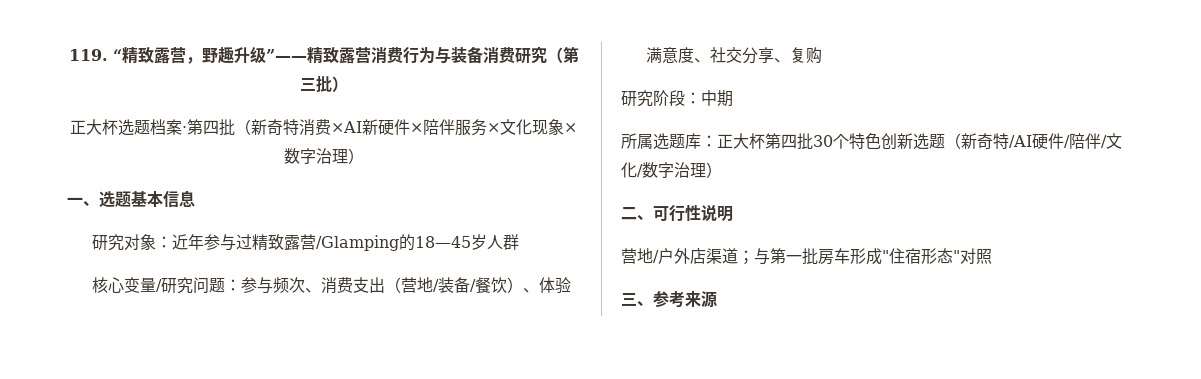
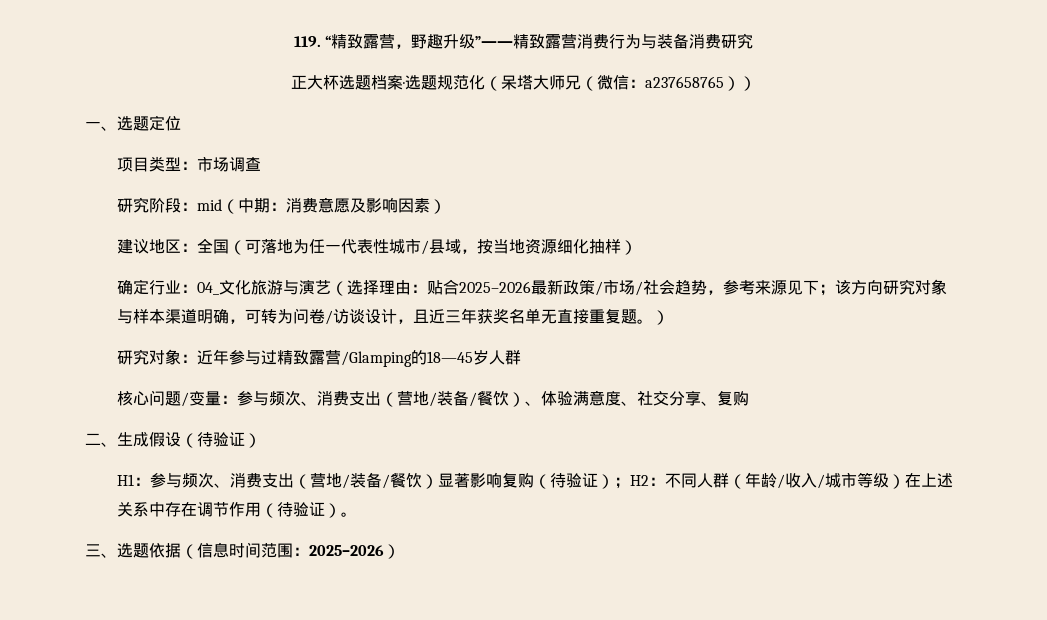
[546,46,579,63] [299,76,348,92] （第三批） -> (754, 41) none
[187,119,577,136] [283,148,364,164] [67,190,195,208] 第四批（新奇特消费×AI新硬件×陪伴服务×文化现象×数字治理） // 一、选题基本信息 -> [405,75,756,91] [85,115,181,131] [116,156,261,172] [116,197,446,214] [116,238,637,255] [116,279,947,296] [116,308,669,325] 选题规范化（呆塔大师兄（微信：a237658765）） // 一、选题定位 // 项目类型：市场调查 // 研究阶段：mid（中期：消费意愿及影响因素） // 建议地区：全国（可落地为任一代表性城市/县域，按当地资源细化抽样） // 确定行业：04_文化旅游与演艺（选择理由：贴合2025–2026最新政策/市场/社会趋势，参考来源见下；该方向研究对象与样本渠道明确，可转为问卷/访谈设计，且近三年获奖名单无直接重复题。）
[124,277,226,294] 变量/研究问题 -> [148,390,221,407] 问题/变量
[621,90,733,107] [621,133,1122,150] [621,162,722,178] [621,204,733,222] [621,248,992,265] [621,291,717,308] 研究阶段：中期 // 所属选题库：正大杯第四批30个特色创新选题（新奇特/AI硬件/陪伴/文化/数字治理） // 二、可行性说明 // 营地/户外店渠道；与第一批房车形成"住宿形态"对照 // 三、参考来源 -> [85,432,261,448] [116,472,953,489] [116,502,357,518] [85,542,400,559] 二、生成假设（待验证） // H1：参与频次、消费支出（营地/装备/餐饮）显著影响复购（待验证）；H2：不同人群（年龄/收入/城市等级）在上述关系中存在调节作用（待验证）。 // 三、选题依据（信息时间范围：2025–2026）

